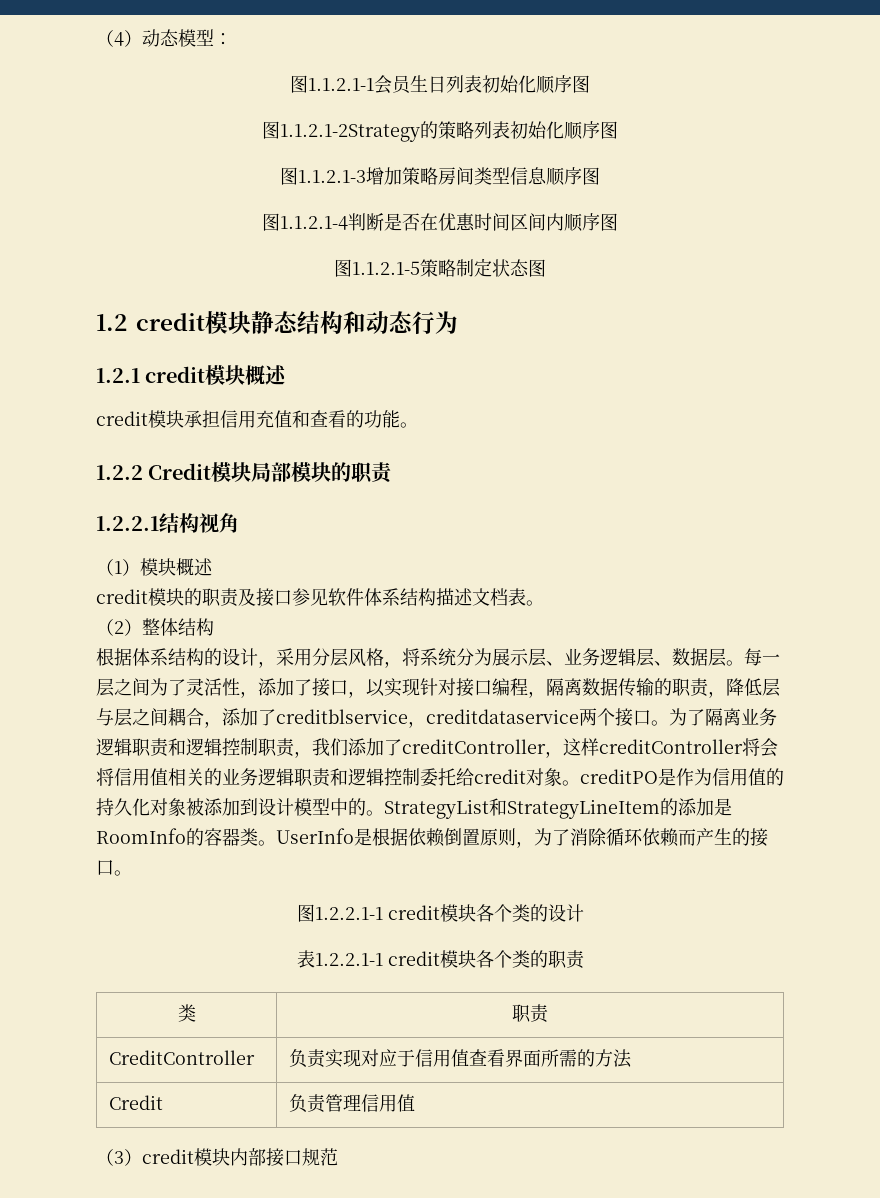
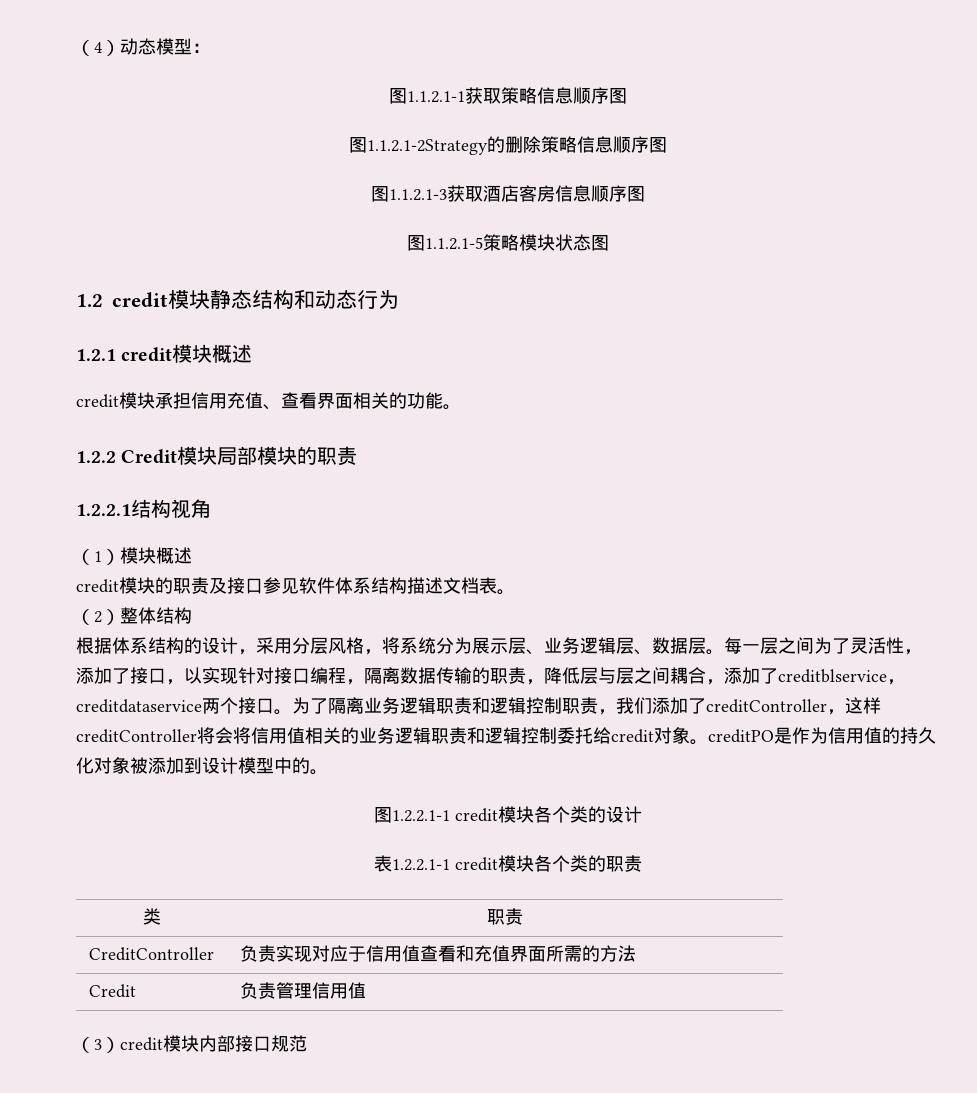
[374,75,536,94] 会员生日列表初始化 -> [464,87,573,104] 获取策略信息
[438,121,618,140] [280,167,600,186] [262,213,564,231] 策略列表初始化顺序图 // 图1.1.2.1-3增加策略房间类型信息顺序图 // 图1.1.2.1-4判断是否在优惠时间区间内 -> [504,136,667,153] [370,185,591,202] 删除策略信息顺序图 // 图1.1.2.1-3获取酒店客房信息
[456,258,492,277] 制定 -> [518,234,555,251] 模块
[292,410,346,428] 和查看 -> [263,392,389,410] 、查看界面相关
[384,798,732,819] [96,828,768,848] [96,860,132,876] StrategyList和StrategyLineItem的添加是RoomInfo的容器类。UserInfo是根据依赖倒置原则，为了消除循环依赖而产生的接口。 -> (328, 772) none
(505, 1058) none -> [455,945,510,962] 和充值

